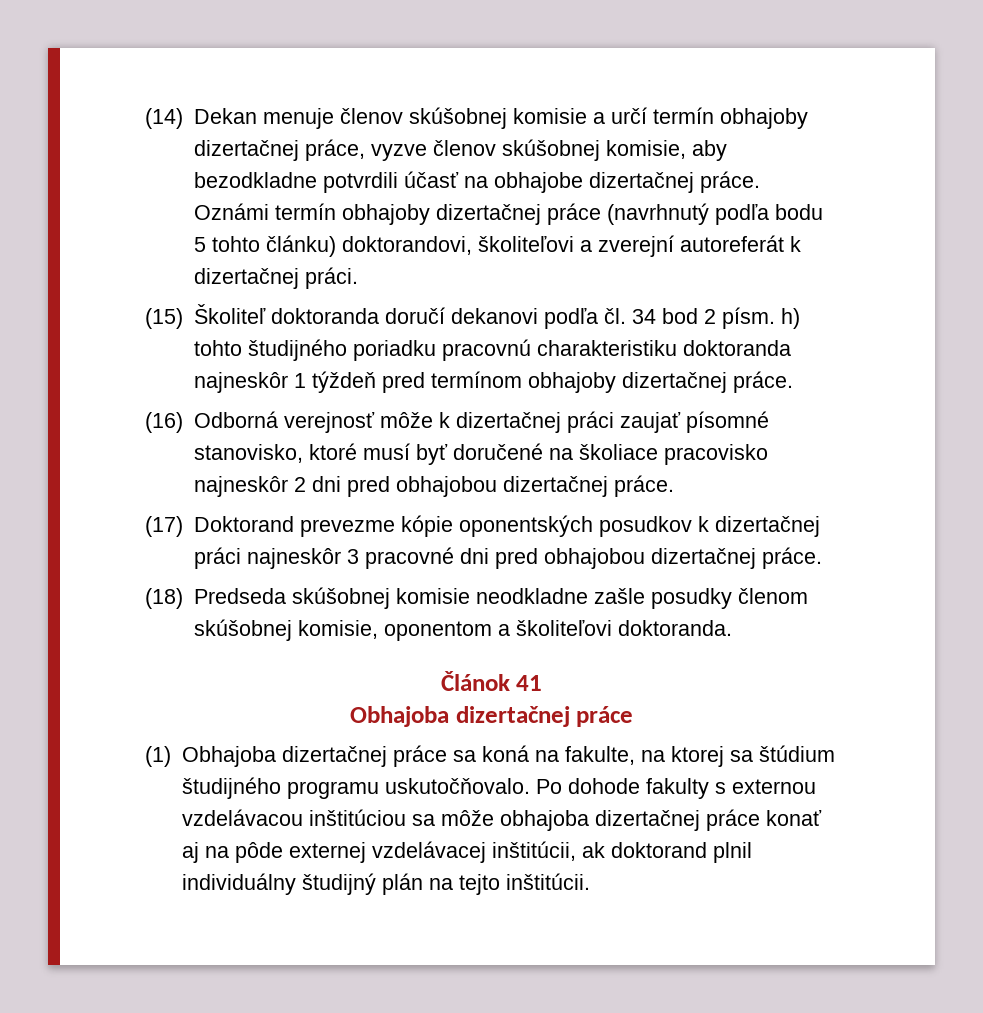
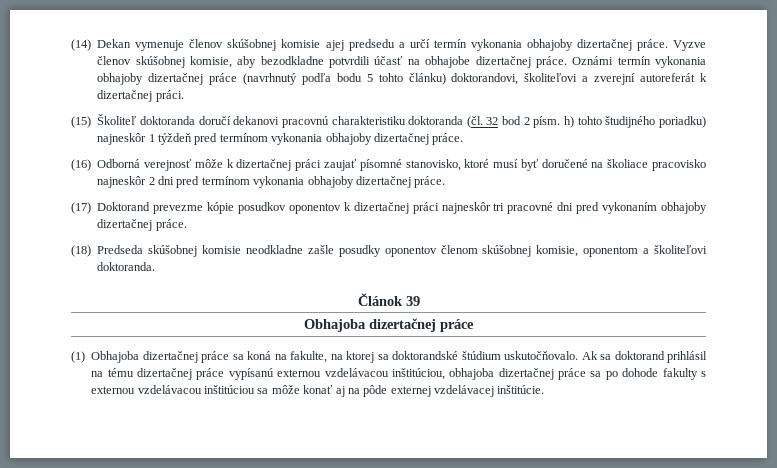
[262,108,334,129] menuje -> [135,40,185,51] vymenuje
(587, 116) none -> [325,39,395,51] ajej predsedu
[719,108,808,129] [193,139,427,161] obhajoby dizertačnej práce, vyzve -> [470,39,707,51] vykonania obhajoby dizertačnej práce. Vyzve
(336, 211) none -> [655,56,707,68] vykonania
[543,308,656,329] podľa čl. 34 -> [281,116,499,128] pracovnú charakteristiku doktoranda (čl. 32
[352,339,791,361] poriadku pracovnú charakteristiku doktoranda -> [658,116,706,128] poriadku)
(522, 379) none -> [271,133,323,145] vykonania
[395,476,497,497] obhajobou -> [201,176,354,188] termínom vykonania obhajoby
[458,515,692,537] oponentských posudkov -> [237,202,341,214] posudkov oponentov
[346,549,359,564] 3 -> [493,203,505,211] tri
[543,548,645,569] obhajobou -> [602,202,707,214] vykonaním obhajoby
(732, 598) none -> [384,246,437,257] oponentov
[516,675,543,691] 41 -> [405,296,420,306] 39
[758,745,835,762] [181,777,562,799] štúdium študijného programu uskutočňovalo. Po -> [392,351,707,363] [91,368,618,380] doktorandské štúdium uskutočňovalo. Ak sa doktorand prihlásil na tému dizertačnej práce vypísanú externou vzdelávacou inštitúciou, obhajoba dizertačnej práce sa po
[499,809,760,831] obhajoba dizertačnej práce -> (300, 389) none
[491,841,752,863] [181,873,590,895] inštitúcii, ak doktorand plnil individuálny študijný plán na tejto inštitúcii. -> [497,385,545,394] inštitúcie.

